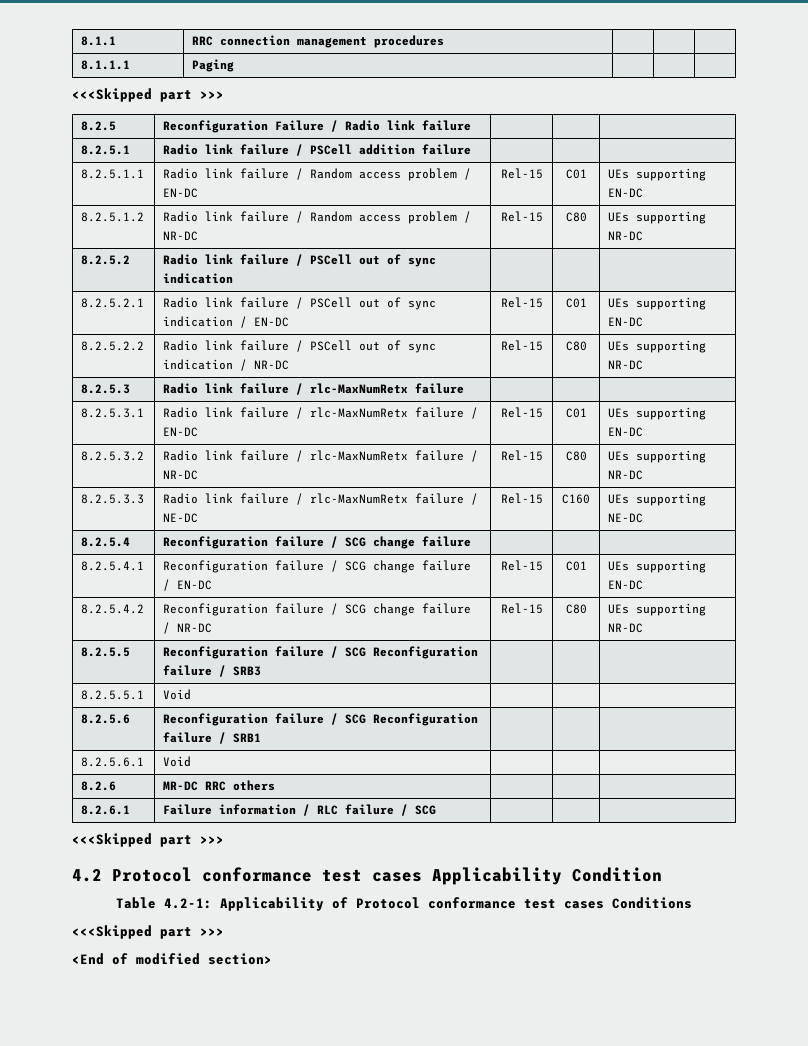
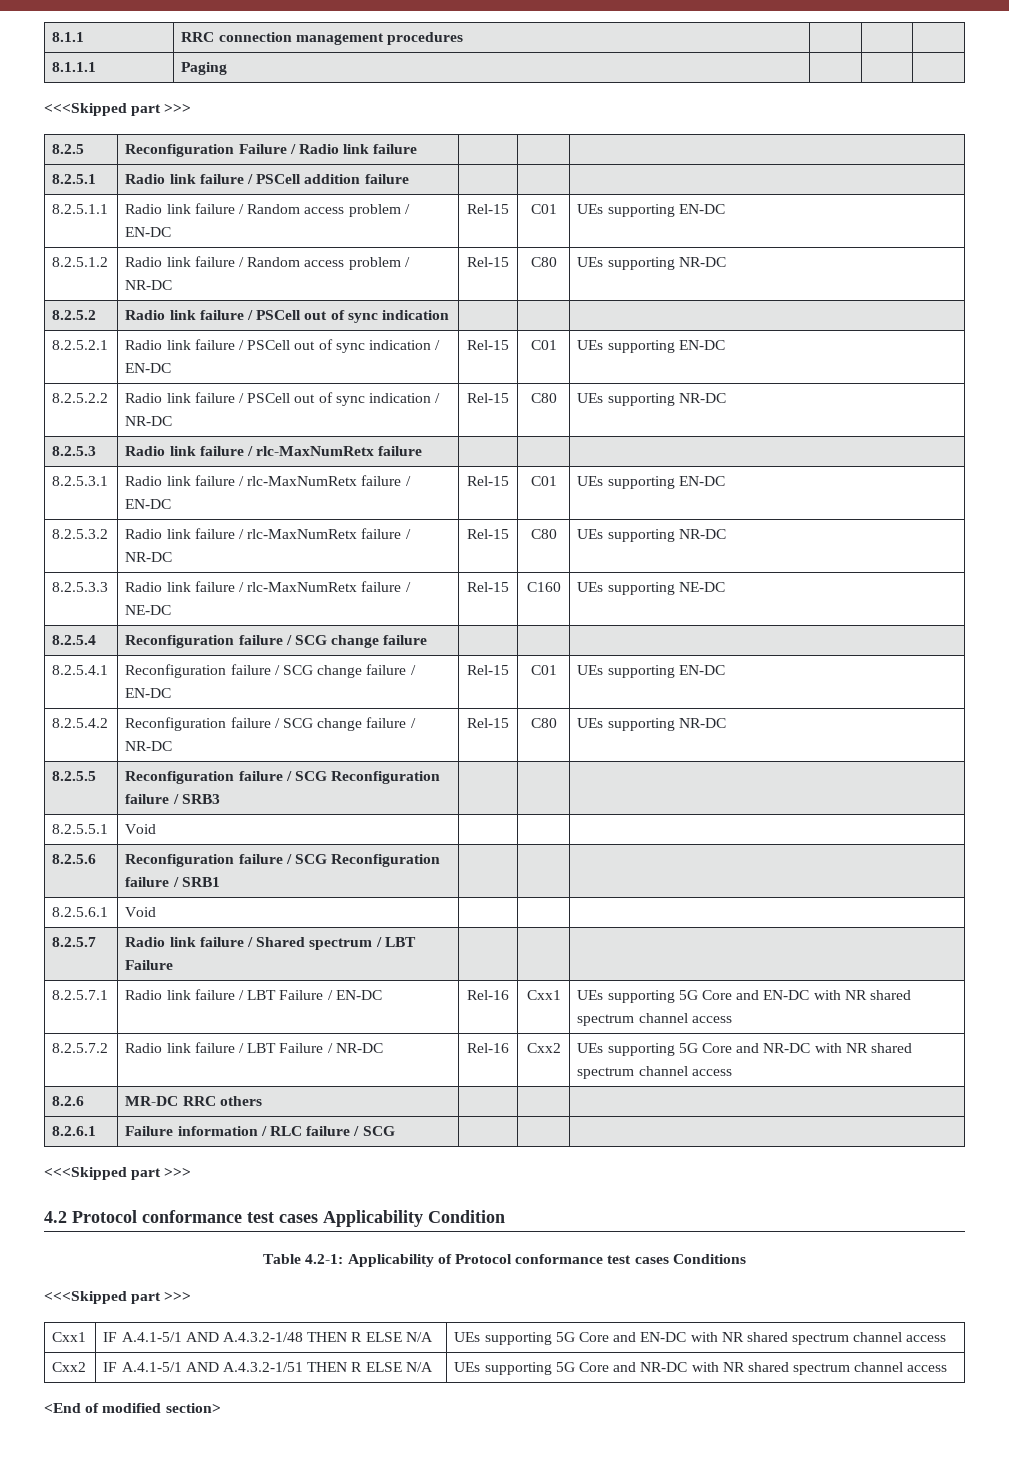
(192, 761) none -> [52,937,97,947] [125,937,416,950] [125,960,174,970] [52,990,109,1000] [125,989,382,1000] [467,990,509,1000] [526,990,561,1000] [577,990,911,1003] [577,1013,732,1026] [52,1043,109,1053] [125,1042,383,1053] [467,1043,509,1053] [526,1043,561,1053] [577,1043,912,1056] [577,1066,732,1079] // 8.2.5.7 | Radio link failure / Shared spectrum / LBT Failure | | | // 8.2.5.7.1 | Radio link failure / LBT Failure / EN-DC | Rel-16 | Cxx1 | UEs supporting 5G Core and EN-DC with NR shared spectrum channel access // 8.2.5.7.2 | Radio link failure / LBT Failure / NR-DC | Rel-16 | Cxx2 | UEs supporting 5G Core and NR-DC with NR shared spectrum channel access
(224, 932) none -> [52,1332,87,1342] [103,1332,433,1342] [454,1332,947,1345] [52,1362,87,1372] [103,1362,433,1372] [454,1362,948,1375] // Cxx1 | IF A.4.1-5/1 AND A.4.3.2-1/48 THEN R ELSE N/A | UEs supporting 5G Core and EN-DC with NR shared spectrum channel access // Cxx2 | IF A.4.1-5/1 AND A.4.3.2-1/51 THEN R ELSE N/A | UEs supporting 5G Core and NR-DC with NR shared spectrum channel access

